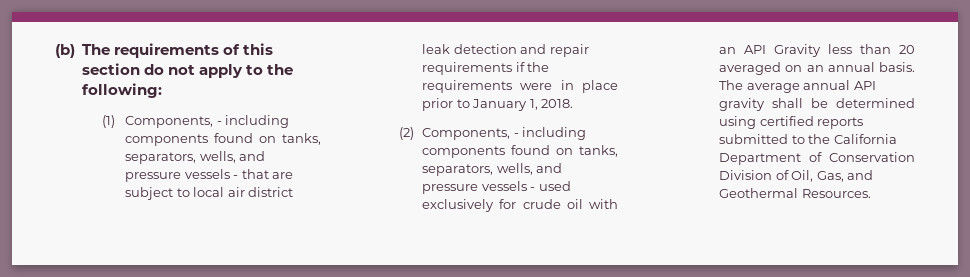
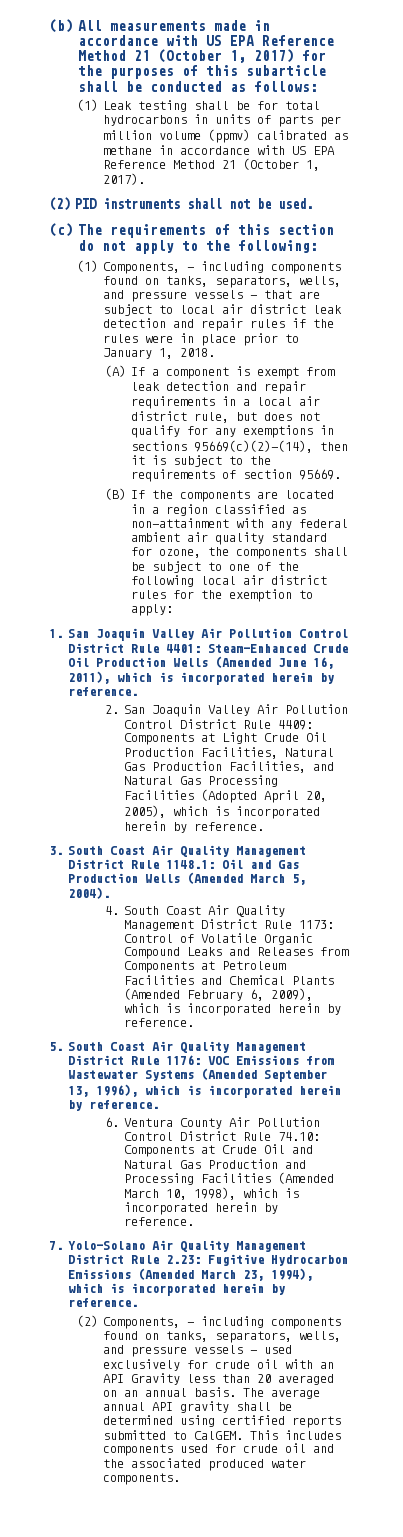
(75, 51) none -> [78,20,271,31] [78,35,335,46] [78,49,327,63] [78,65,327,79] [78,81,319,92] [77,99,321,112] [103,114,342,127] [103,129,349,143] [103,145,336,155] [103,158,321,171] [103,173,146,185] [49,197,314,211] [49,223,73,237] All measurements made in accordance with US EPA Reference Method 21 (October 1, 2017) for the purposes of this subarticle shall be conducted as follows: // (1) Leak testing shall be for total hydrocarbons in units of parts per million volume (ppmv) calibrated as methane in accordance with US EPA Reference Method 21 (October 1, 2017). // (2) PID instruments shall not be used. // (c)
[422,62,513,75] requirements -> [250,319,286,328] rules
[422,80,513,93] requirements -> [103,334,139,343] rules
(574, 103) none -> [105,365,336,379] [131,381,307,394] [131,396,321,409] [131,411,321,423] [131,425,335,438] [131,440,349,453] [131,455,272,467] [131,469,342,482] [105,488,335,502] [131,504,307,516] [131,518,349,530] [131,532,328,545] [131,547,349,559] [131,561,300,573] [131,575,328,587] [131,589,314,602] [131,604,174,616] [49,628,349,641] [68,643,349,653] [68,656,335,669] [68,671,335,685] [68,687,139,696] [105,704,349,717] [124,719,314,730] [124,732,328,745] [124,747,335,759] [124,761,335,773] [124,775,279,787] [124,789,328,803] [124,805,321,819] [124,821,265,833] [49,845,307,857] [68,859,300,869] [68,872,307,885] [68,887,111,899] [105,905,286,917] [124,919,335,931] [124,933,314,945] [124,947,350,959] [124,961,287,973] [124,975,335,985] [124,988,314,1001] [124,1003,342,1016] [124,1018,195,1027] [49,1041,307,1053] [68,1055,335,1065] [68,1068,328,1082] [68,1084,342,1098] [68,1100,160,1111] [105,1117,321,1129] [124,1131,321,1141] [124,1144,314,1157] [124,1159,307,1169] [124,1172,335,1185] [124,1187,300,1200] [124,1202,279,1215] [124,1217,195,1226] [49,1240,307,1252] [68,1254,349,1266] [68,1268,314,1281] [68,1283,286,1296] [68,1298,139,1307] // (A) If a component is exempt from leak detection and repair requirements in a local air district rule, but does not qualify for any exemptions in sections 95669(c)(2)-(14), then it is subject to the requirements of section 95669. // (B) If the components are located in a region classified as non-attainment with any federal ambient air quality standard for ozone, the components shall be subject to one of the following local air district rules for the exemption to apply: // 1. San Joaquin Valley Air Pollution Control District Rule 4401: Steam-Enhanced Crude Oil Production Wells (Amended June 16, 2011), which is incorporated herein by reference. // 2. San Joaquin Valley Air Pollution Control District Rule 4409: Components at Light Crude Oil Production Facilities, Natural Gas Production Facilities, and Natural Gas Processing Facilities (Adopted April 20, 2005), which is incorporated herein by reference. // 3. South Coast Air Quality Management District Rule 1148.1: Oil and Gas Production Wells (Amended March 5, 2004). // 4. South Coast Air Quality Management District Rule 1173: Control of Volatile Organic Compound Leaks and Releases from Components at Petroleum Facilities and Chemical Plants (Amended February 6, 2009), which is incorporated herein by reference. // 5. South Coast Air Quality Management District Rule 1176: VOC Emissions from Wastewater Systems (Amended September 13, 1996), which is incorporated herein by reference. // 6. Ventura County Air Pollution Control District Rule 74.10: Components at Crude Oil and Natural Gas Production and Processing Facilities (Amended March 10, 1998), which is incorporated herein by reference. // 7. Yolo-Solano Air Quality Management District Rule 2.23: Fugitive Hydrocarbon Emissions (Amended March 23, 1994), which is incorporated herein by reference.
[808,134,897,144] [719,152,915,165] [719,170,874,182] [719,188,871,198] the California Department of Conservation Division of Oil, Gas, and Geothermal Resources. -> [194,1430,342,1440] [103,1443,335,1456] [103,1458,307,1471] [103,1473,181,1485] CalGEM. This includes components used for crude oil and the associated produced water components.

